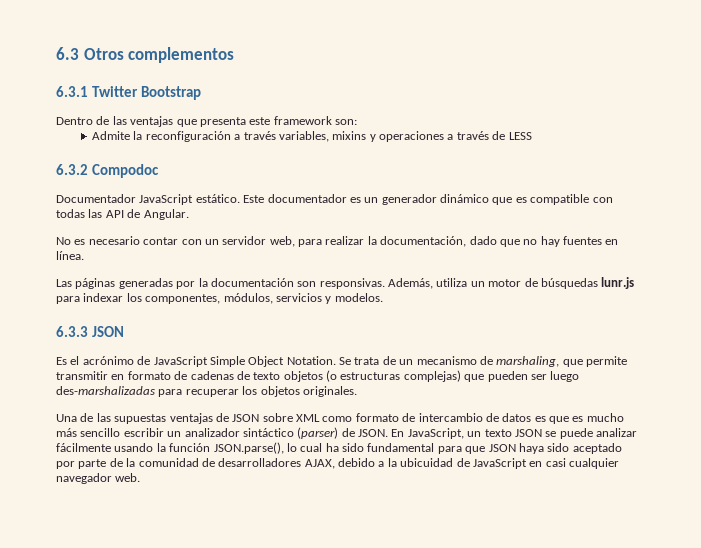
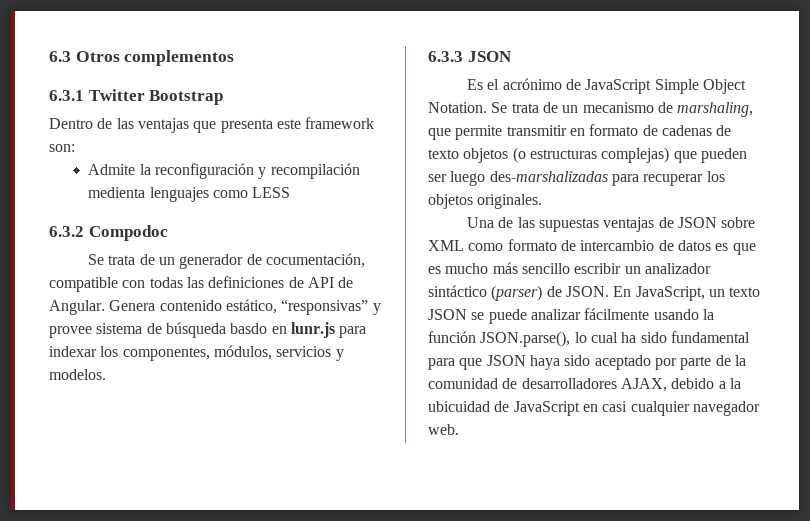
[234,131,532,142] [56,164,159,178] [56,194,527,205] a través variables, mixins y operaciones a través de LESS // 6.3.2 Compodoc // Documentador JavaScript estático. Este documentador es un generador dinámico que es -> [258,163,360,179] [88,187,291,202] [49,225,168,241] [88,253,365,269] y recompilación medienta lenguajes como LESS // 6.3.2 Compodoc // Se trata de un generador de cocumentación,
(103, 213) none -> [208,276,304,288] definiciones de
[56,236,619,247] [56,251,84,260] [56,278,598,289] // No es necesario contar con un servidor web, para realizar la documentación, dado que no hay fuentes en línea. // Las páginas generadas por la documentación son responsivas. Además, utiliza un motor de búsquedas -> [109,299,381,315] [49,322,287,338] Genera contenido estático, “responsivas” y provee sistema de búsqueda basdo en

